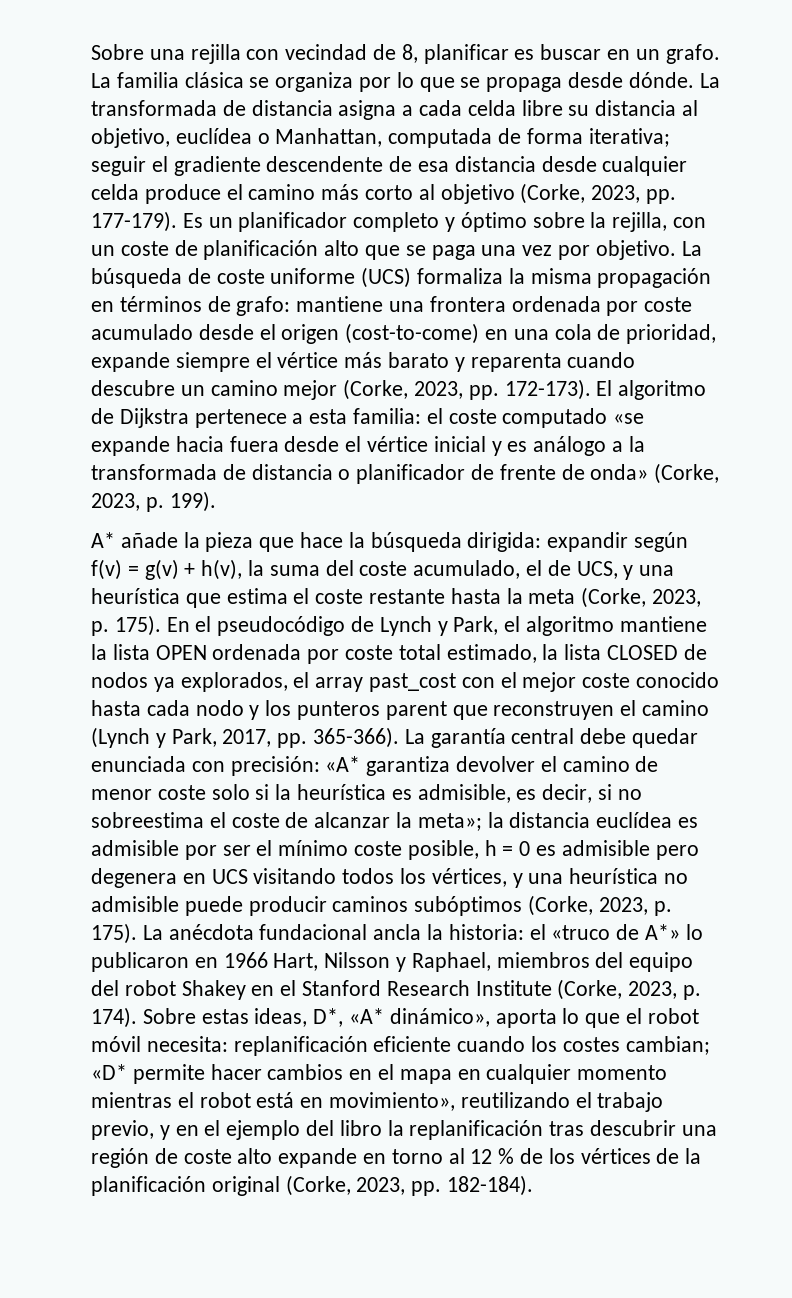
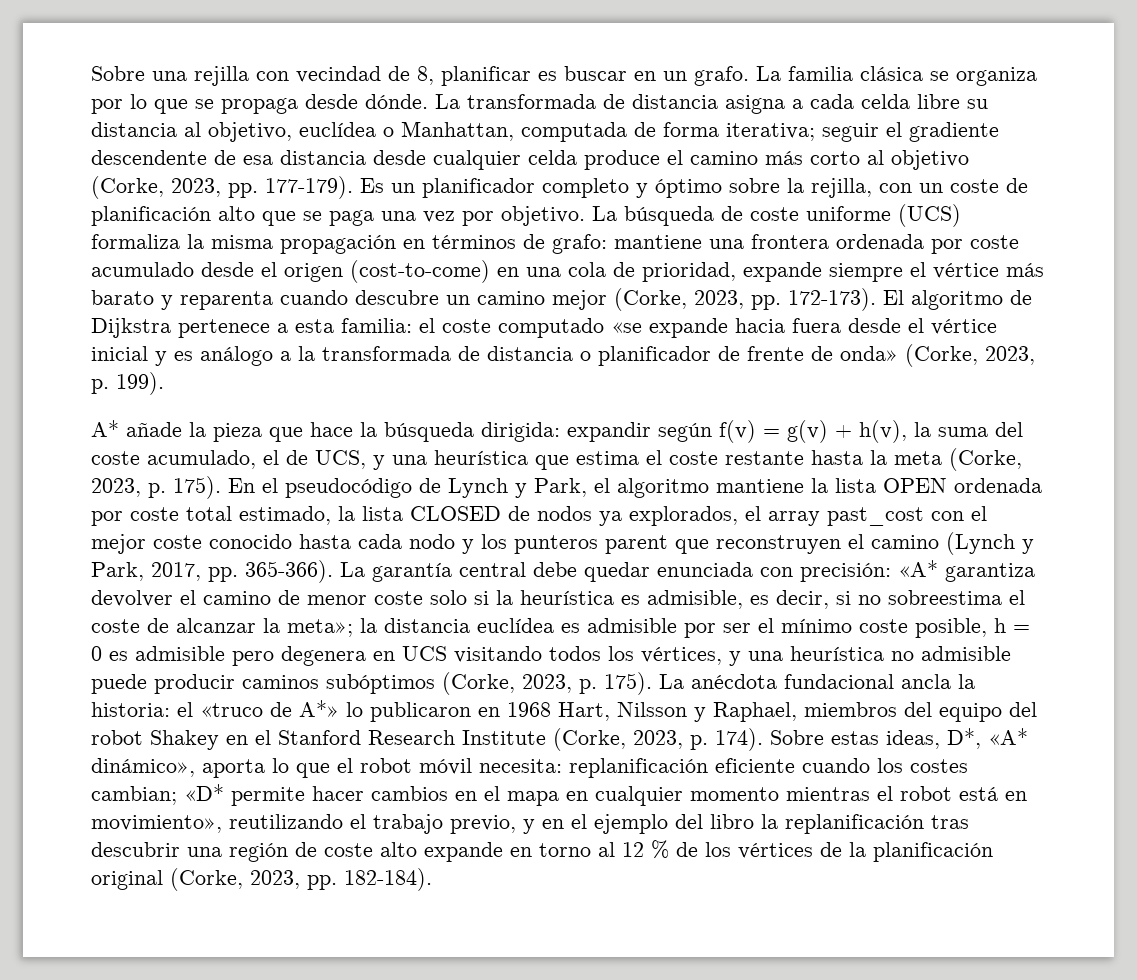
[223,952,268,968] 1966 -> [507,702,551,717] 1968

